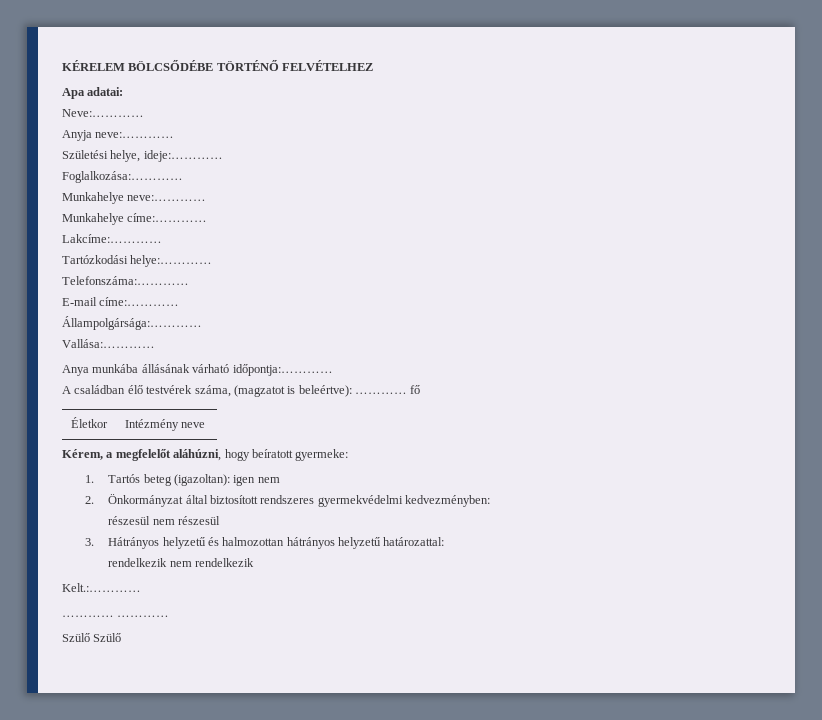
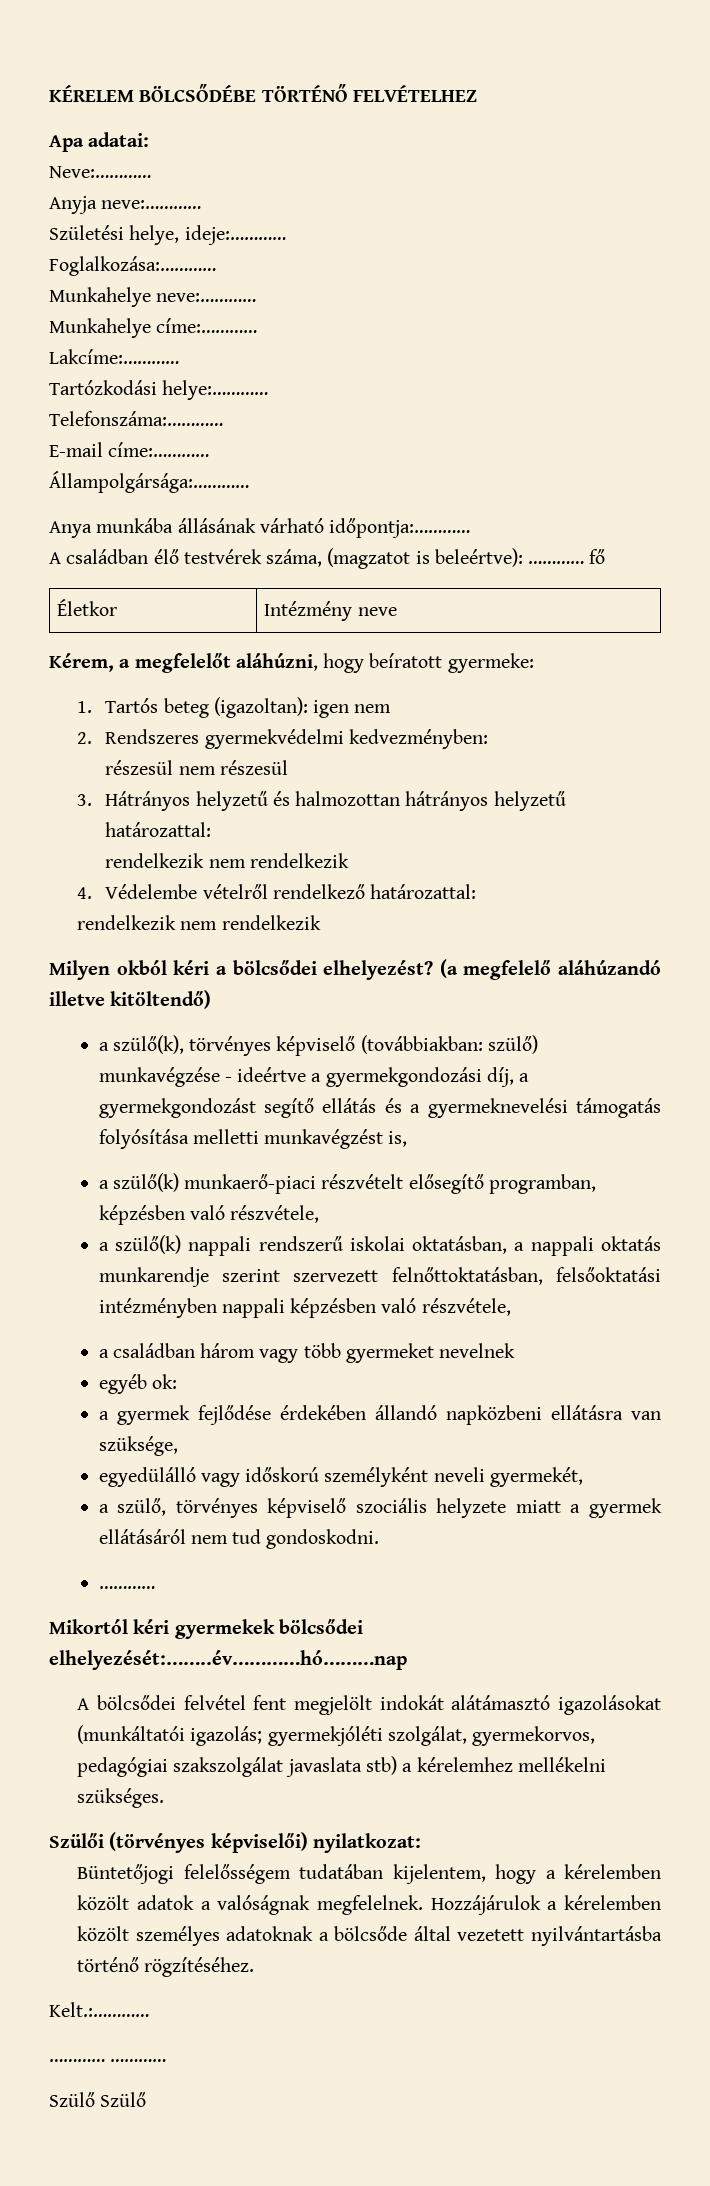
[62,339,155,348] // Vallása:………… -> (249, 481) none
[108,494,315,507] Önkormányzat által biztosított rendszeres -> [105,729,200,744] Rendszeres
(254, 562) none -> [77,884,477,899] [77,915,321,930] [49,959,661,980] [49,990,212,1009] [98,1035,538,1056] [98,1067,530,1087] [98,1098,661,1118] [98,1129,408,1149] [98,1173,596,1194] [98,1205,320,1225] [98,1235,662,1256] [98,1267,661,1287] [98,1298,511,1318] [98,1343,516,1363] [98,1374,177,1394] [98,1405,661,1425] [98,1436,178,1456] [98,1467,583,1487] [98,1498,663,1518] [98,1529,380,1549] [98,1586,155,1589] [49,1619,363,1639] [49,1650,407,1670] [77,1695,661,1715] [77,1725,596,1746] [77,1756,606,1777] [77,1788,165,1808] [49,1832,421,1853] [77,1864,661,1884] [77,1895,661,1915] [77,1926,662,1946] [77,1957,255,1977] // 4. Védelembe vételről rendelkező határozattal: // rendelkezik nem rendelkezik // Milyen okból kéri a bölcsődei elhelyezést? (a megfelelő aláhúzandó illetve kitöltendő) // a szülő(k), törvényes képviselő (továbbiakban: szülő) munkavégzése - ideértve a gyermekgondozási díj, a gyermekgondozást segítő ellátás és a gyermeknevelési támogatás folyósítása melletti munkavégzést is, // a szülő(k) munkaerő-piaci részvételt elősegítő programban, képzésben való részvétele, // a szülő(k) nappali rendszerű iskolai oktatásban, a nappali oktatás munkarendje szerint szervezett felnőttoktatásban, felsőoktatási intézményben nappali képzésben való részvétele, // a családban három vagy több gyermeket nevelnek // egyéb ok: // a gyermek fejlődése érdekében állandó napközbeni ellátásra van szüksége, // egyedülálló vagy időskorú személyként neveli gyermekét, // a szülő, törvényes képviselő szociális helyzete miatt a gyermek ellátásáról nem tud gondoskodni. // ………… // Mikortól kéri gyermekek bölcsődei elhelyezését:……..év…………hó………nap // A bölcsődei felvétel fent megjelölt indokát alátámasztó igazolásokat (munkáltatói igazolás; gyermekjóléti szolgálat, gyermekorvos, pedagógiai szakszolgálat javaslata stb) a kérelemhez mellékelni szükséges. // Szülői (törvényes képviselői) nyilatkozat: // Büntetőjogi felelősségem tudatában kijelentem, hogy a kérelemben közölt adatok a valóságnak megfelelnek. Hozzájárulok a kérelemben közölt személyes adatoknak a bölcsőde által vezetett nyilvántartásba történő rögzítéséhez.

